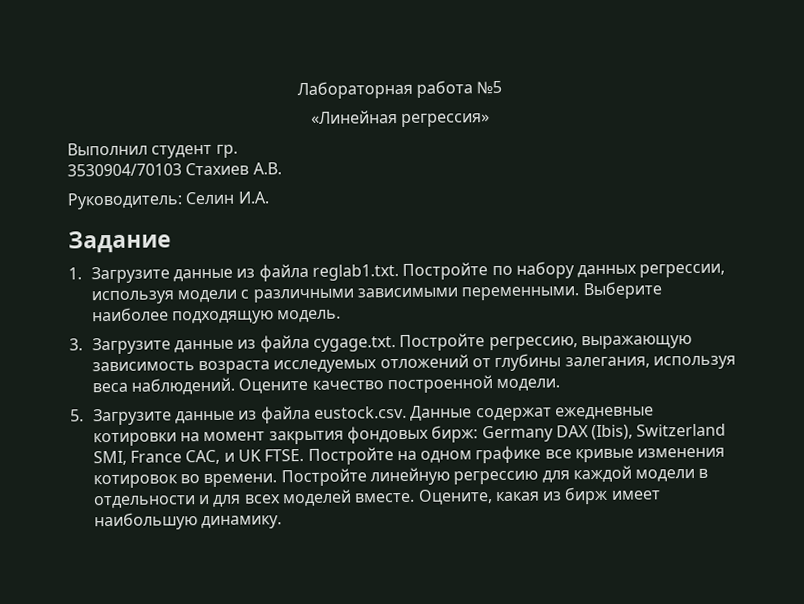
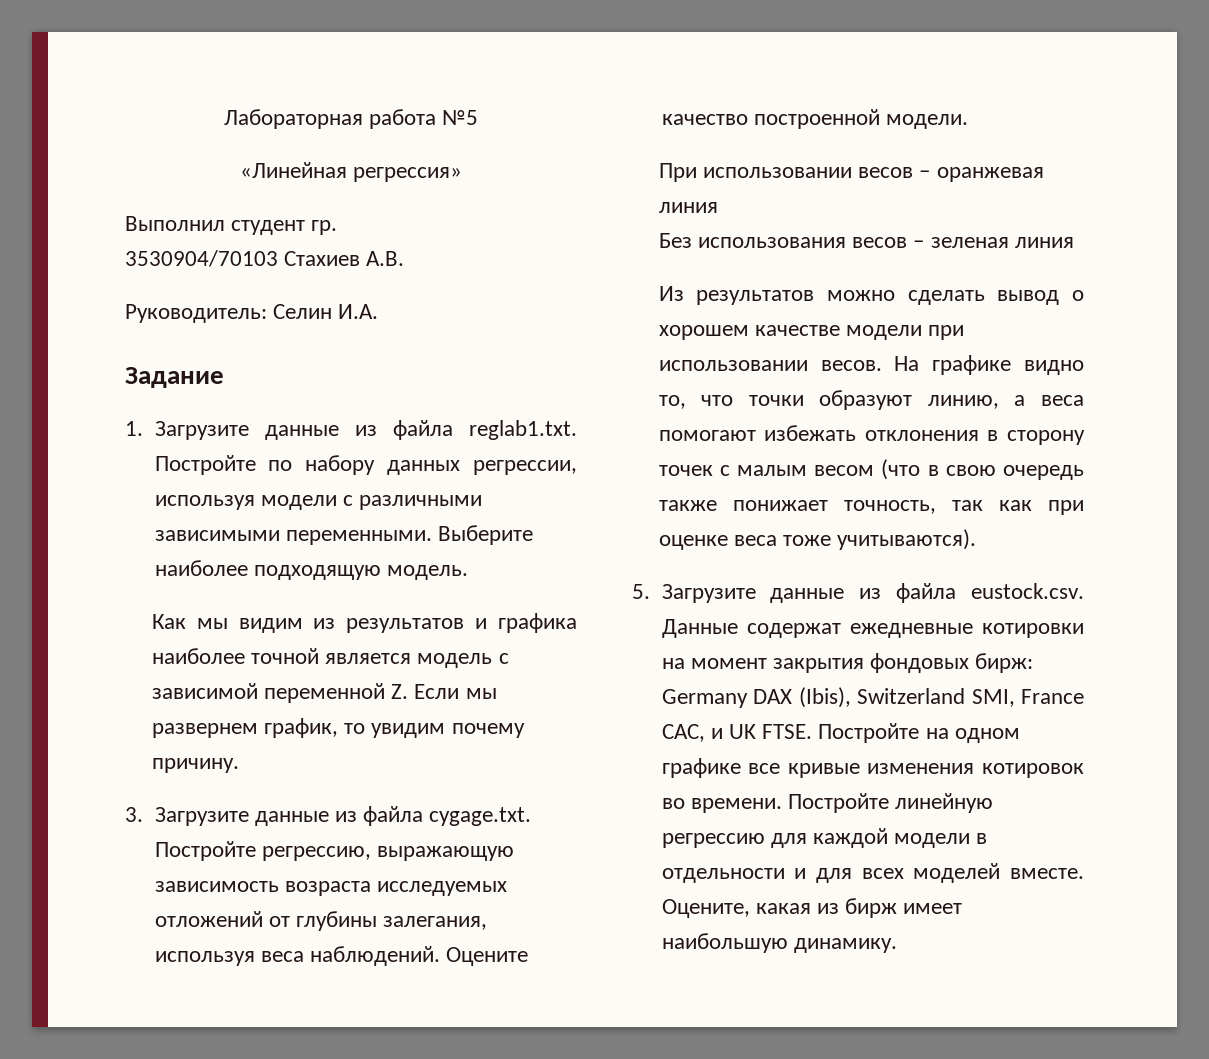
(342, 316) none -> [151,613,577,633] [151,648,509,668] [151,683,497,703] [151,718,525,738] [151,758,239,773] // Как мы видим из результатов и графика наиболее точной является модель с зависимой переменной Z. Если мы развернем график, то увидим почему причину.
(561, 385) none -> [658,163,1044,182] [658,202,718,213] [658,233,1074,248] [658,286,1084,305] [658,325,965,340] [658,355,1084,375] [658,390,1084,410] [658,425,1085,445] [658,459,1084,480] [658,500,1084,515] [658,529,977,550] // При использовании весов – оранжевая линия // Без использования весов – зеленая линия // Из результатов можно сделать вывод о хорошем качестве модели при использовании весов. На графике видно то, что точки образуют линию, а веса помогают избежать отклонения в сторону точек с малым весом (что в свою очередь также понижает точность, так как при оценке веса тоже учитываются).

